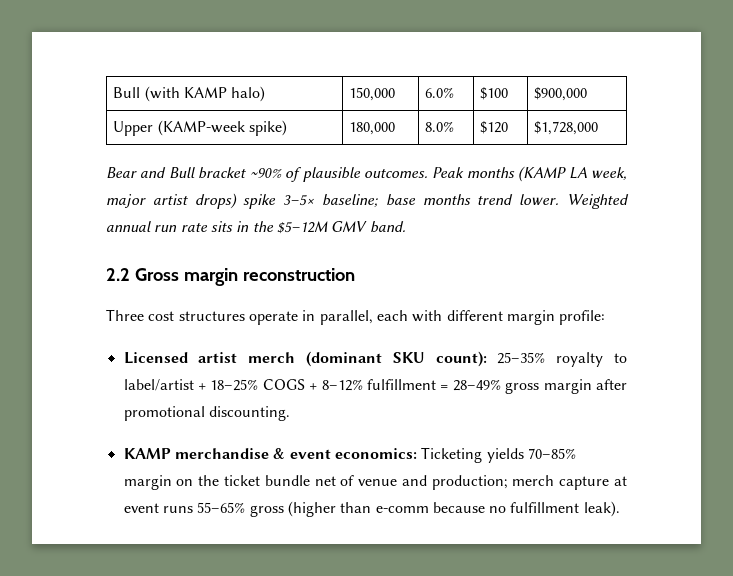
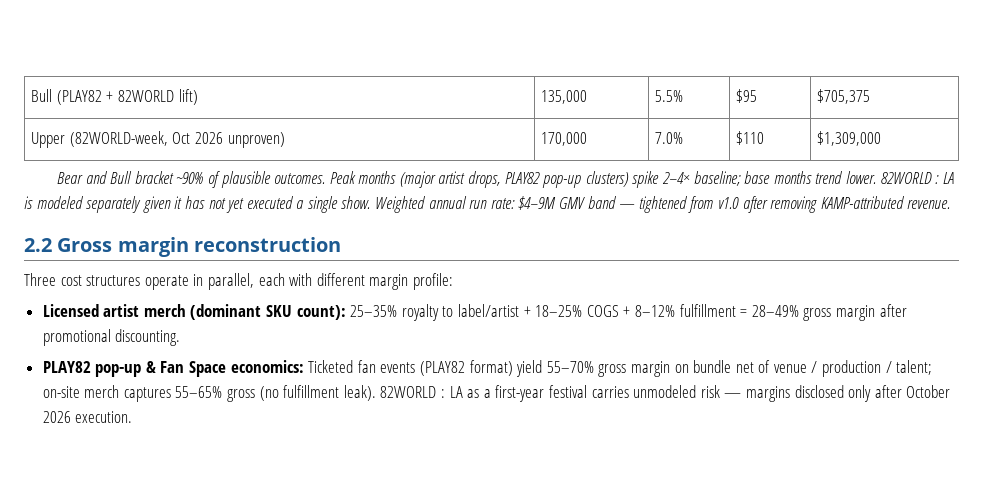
[113,86,266,102] [349,87,396,101] [425,87,455,98] [480,87,509,100] [534,87,588,101] [113,120,287,136] [349,122,396,135] [425,121,455,132] [480,121,509,134] [534,121,599,135] Bull (with KAMP halo) | 150,000 | 6.0% | $100 | $900,000 // Upper (KAMP-week spike) | 180,000 | 8.0% | $120 | $1,728,000 -> [31,89,198,105] [541,90,588,104] [655,90,684,102] [736,89,758,103] [817,89,871,104] [31,131,285,148] [541,132,588,146] [655,132,684,144] [736,131,765,145] [817,131,882,146] Bull (PLAY82 + 82WORLD lift) | 135,000 | 5.5% | $95 | $705,375 // Upper (82WORLD-week, Oct 2026 unproven) | 170,000 | 7.0% | $110 | $1,309,000
[518,166,627,182] [106,193,315,209] (KAMP LA week, major artist drops) spike 3–5× -> [399,171,691,188] (major artist drops, PLAY82 pop-up clusters) spike 2–4×
[567,194,630,209] [106,221,406,234] Weighted annual run rate sits in the $5–12M GMV band. -> [880,172,954,184] [24,196,951,213] 82WORLD : LA is modeled separately given it has not yet executed a single show. Weighted annual run rate: $4–9M GMV band — tightened from v1.0 after removing KAMP-attributed revenue.
[123,447,576,463] [123,475,628,490] [123,501,620,517] KAMP merchandise & event economics: Ticketing yields 70–85% margin on the ticket bundle net of venue and production; merch capture at event runs 55–65% gross (higher than e-comm because no fulfillment leak). -> [42,360,933,377] [42,385,951,402] [42,411,133,423] PLAY82 pop-up & Fan Space economics: Ticketed fan events (PLAY82 format) yield 55–70% gross margin on bundle net of venue / production / talent; on-site merch captures 55–65% gross (no fulfillment leak). 82WORLD : LA as a first-year festival carries unmodeled risk — margins disclosed only after October 2026 execution.

